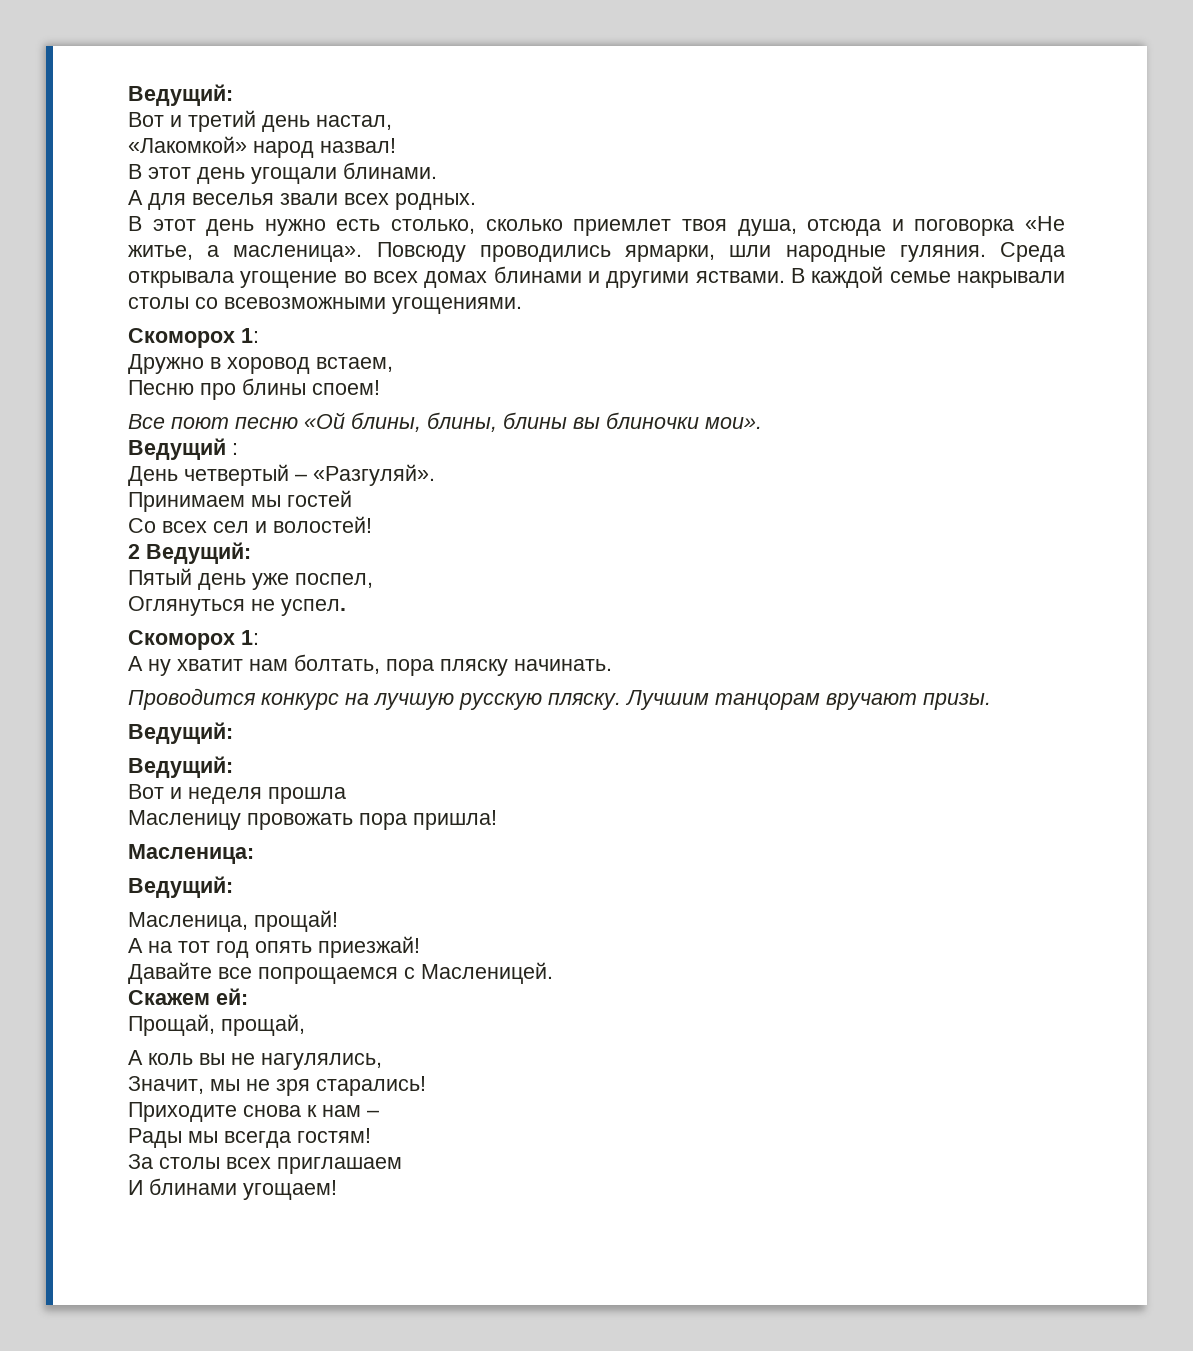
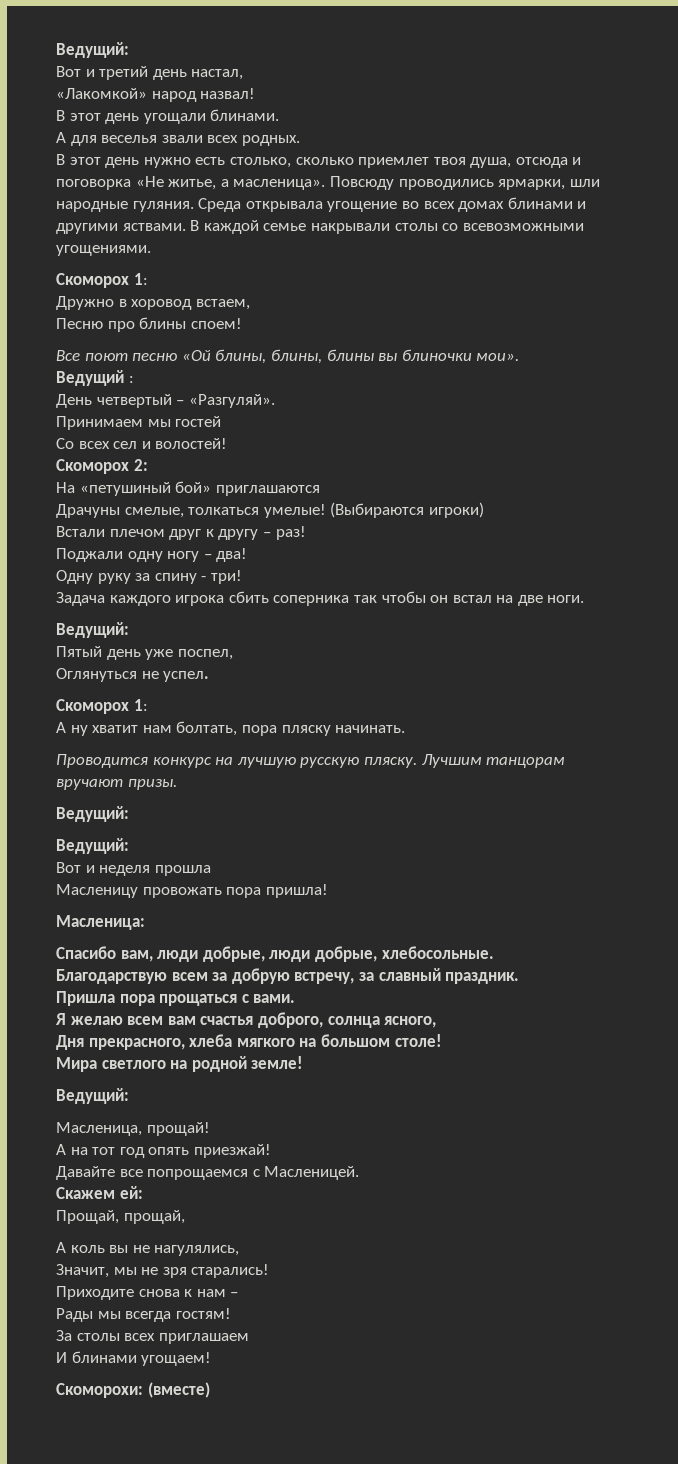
[128,544,140,559] 2 -> [56,459,148,474] [56,481,320,496] [56,502,484,518] [56,526,306,540] [56,548,248,562] [56,570,242,584] [56,591,585,606] Скоморох 2: // На «петушиный бой» приглашаются // Драчуны смелые, толкаться умелые! (Выбираются игроки) // Встали плечом друг к другу – раз! // Поджали одну ногу – два! // Одну руку за спину - три! // Задача каждого игрока сбить соперника так чтобы он встал на две ноги. //
(254, 854) none -> [56,946,494,962] [56,968,520,984] [56,991,296,1006] [55,1012,437,1028] [56,1034,442,1050] [56,1056,304,1072] // Спасибо вам, люди добрые, люди добрые, хлебосольные. // Благодарствую всем за добрую встречу, за славный праздник. // Пришла пора прощаться с вами. // Я желаю всем вам счастья доброго, солнца ясного, // Дня прекрасного, хлеба мягкого на большом столе! // Мира светлого на родной земле!
(337, 1190) none -> [56,1382,210,1398] // Скоморохи: (вместе)

